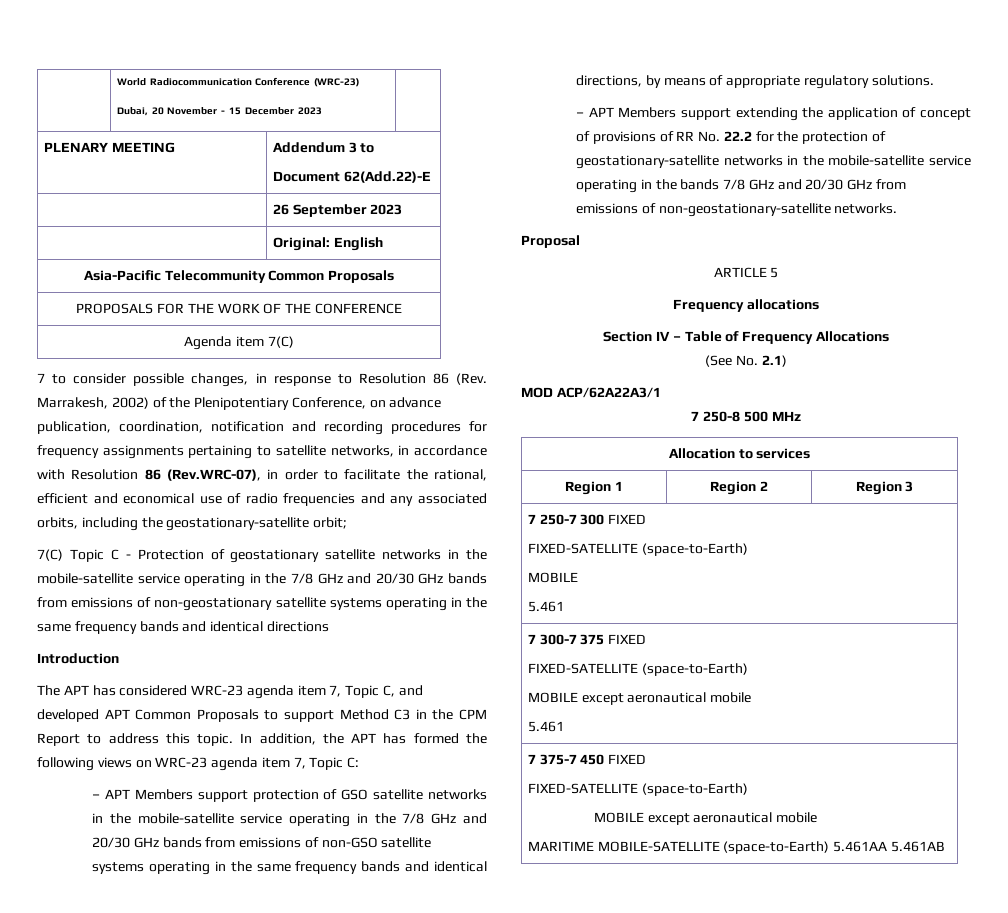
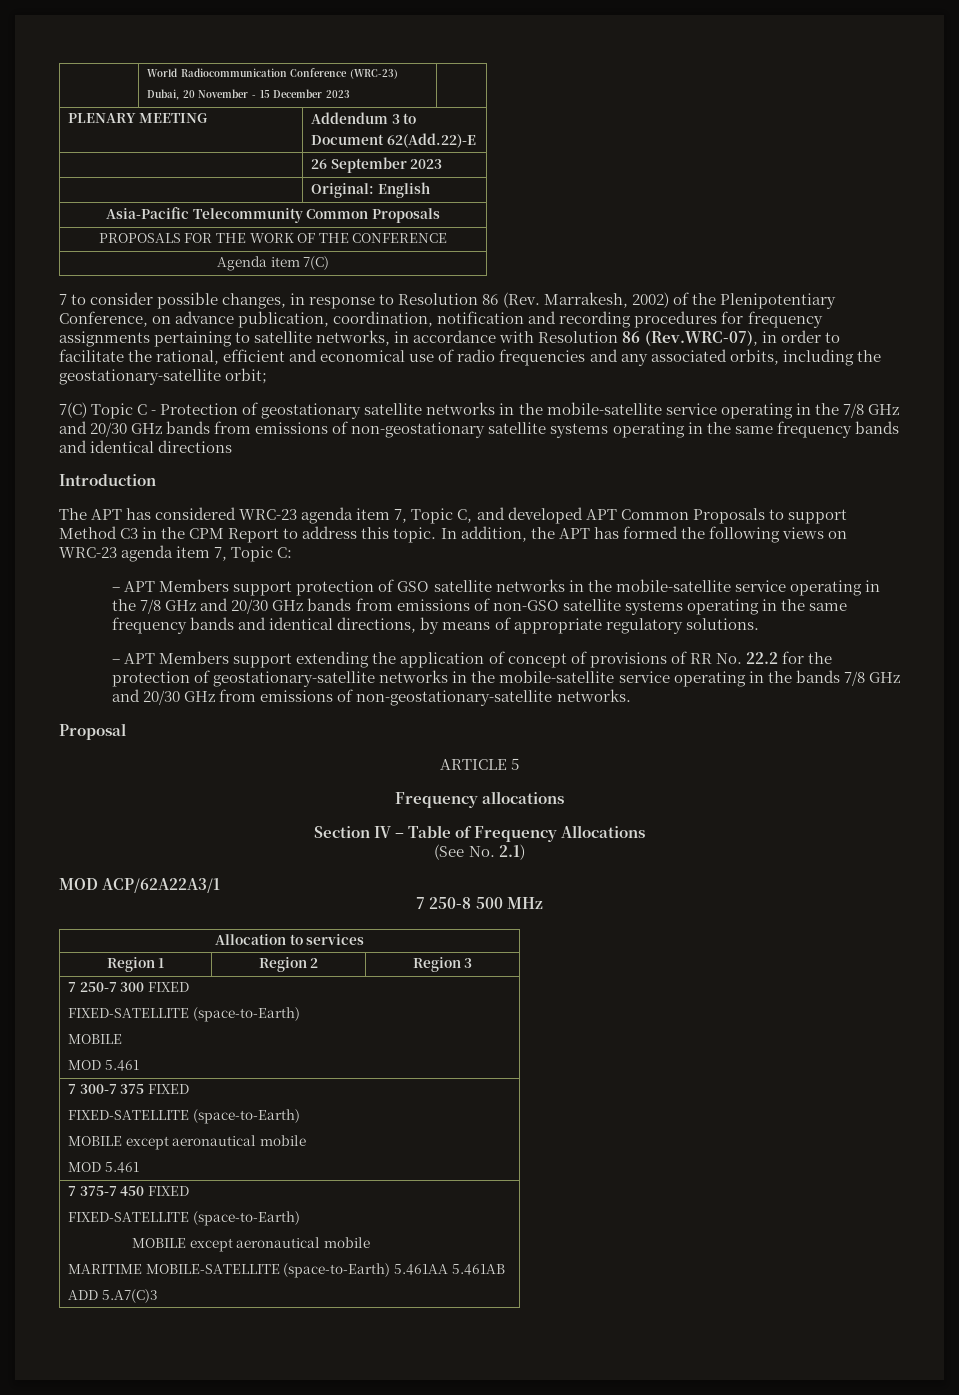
(578, 577) none -> [68,1060,102,1070] MOD
(752, 697) none -> [68,1162,102,1172] MOD
(945, 846) none -> [68,1289,158,1303] // ADD 5.A7(C)3

